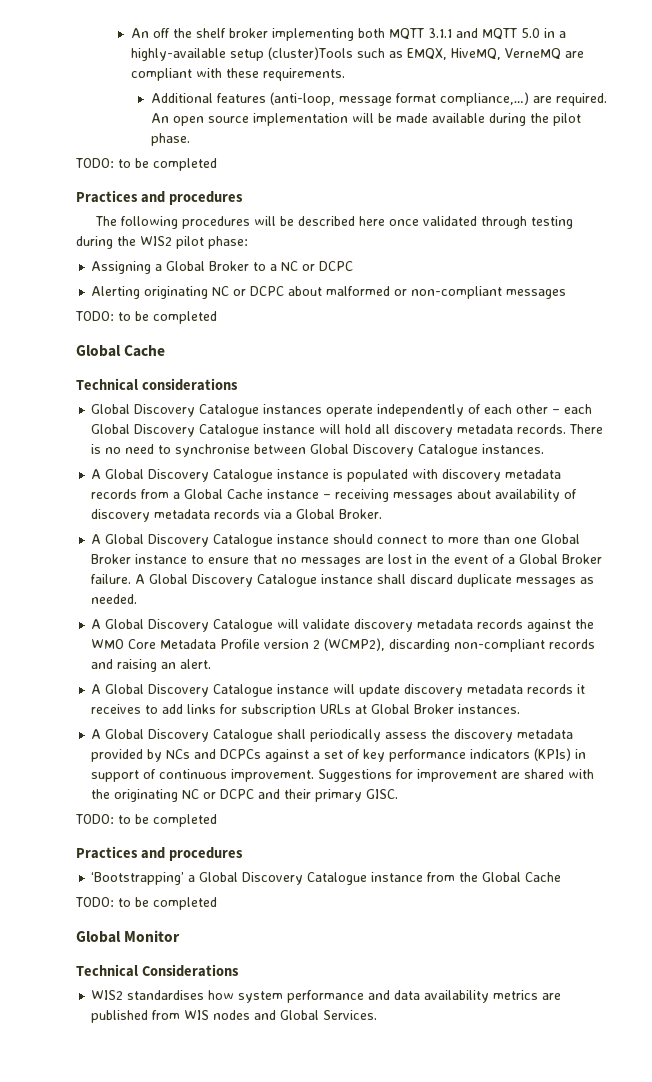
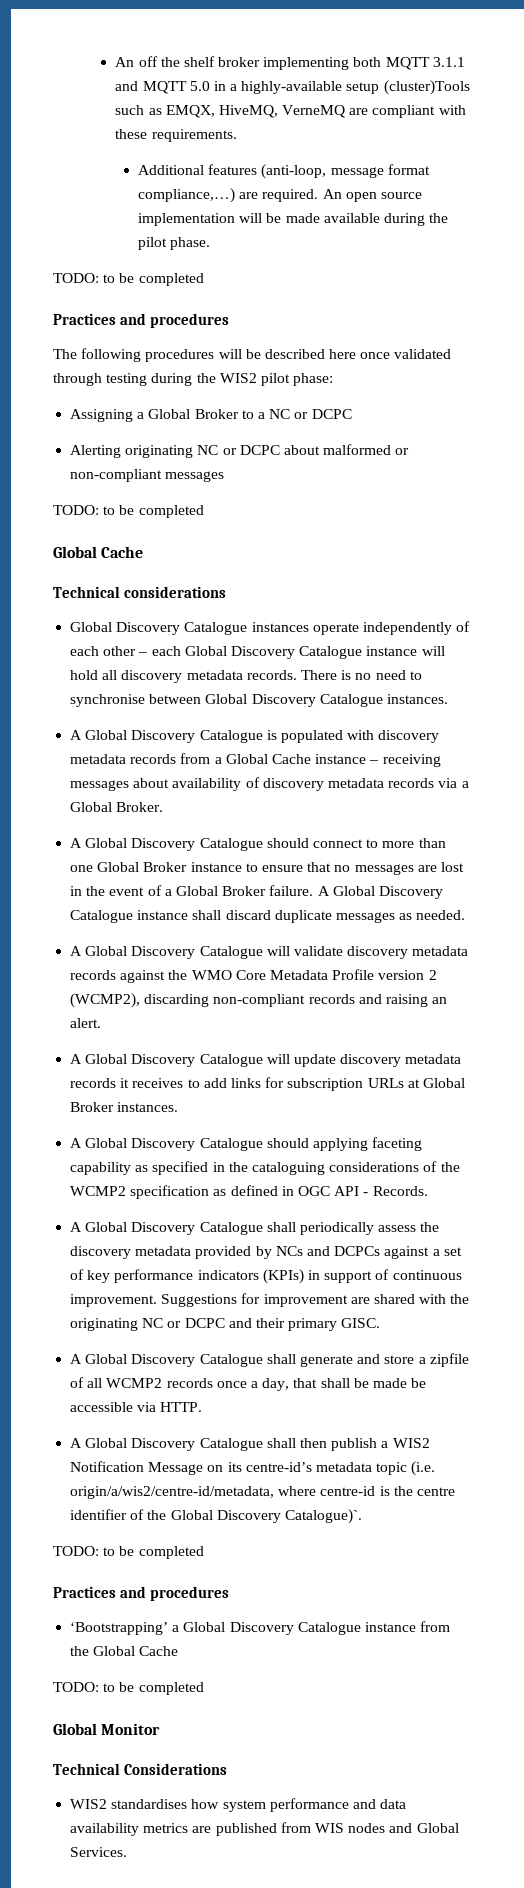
[277,469,330,479] instance -> (263, 736) none
[277,534,330,544] instance -> (263, 844) none
[277,684,330,694] instance -> (263, 1060) none
(521, 709) none -> [70,1137,423,1151] [70,1161,460,1175] [70,1185,428,1199] // A Global Discovery Catalogue should applying faceting capability as specified in the cataloguing considerations of the WCMP2 specification as defined in OGC API - Records.
(399, 794) none -> [70,1353,469,1367] [70,1377,427,1391] [70,1402,203,1412] [70,1438,430,1451] [70,1461,436,1476] [70,1486,455,1499] [70,1509,362,1524] // A Global Discovery Catalogue shall generate and store a zipfile of all WCMP2 records once a day, that shall be made be accessible via HTTP. // A Global Discovery Catalogue shall then publish a WIS2 Notification Message on its centre-id’s metadata topic (i.e. origin/a/wis2/centre-id/metadata, where centre-id is the centre identifier of the Global Discovery Catalogue)`.

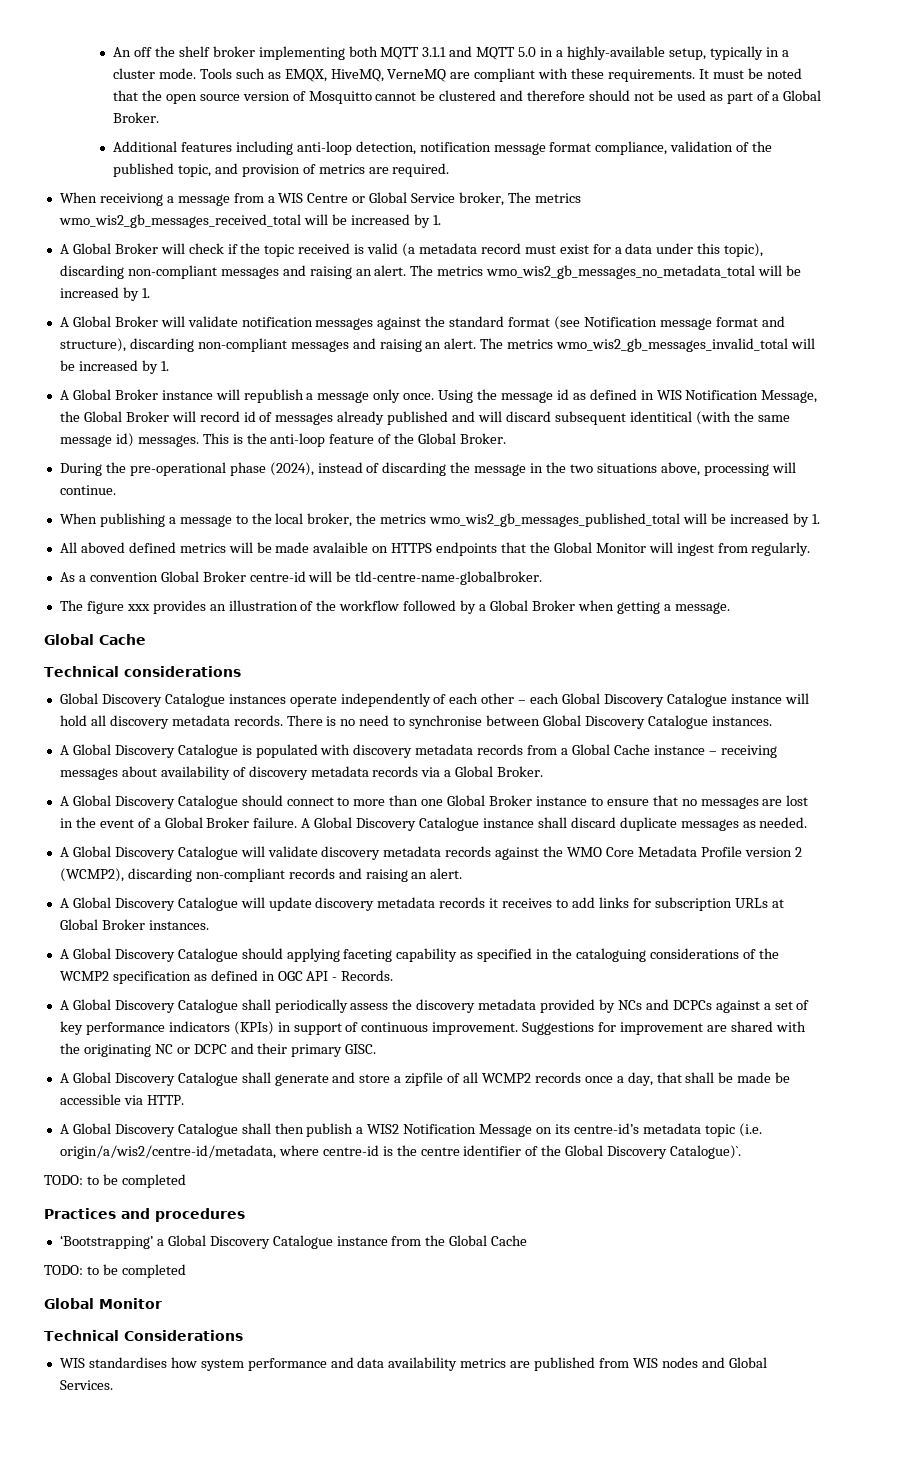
[346,80,470,95] setup (cluster)Tools -> [668,46,789,60] [113,68,232,79] setup, typically in a cluster mode. Tools
[137,164,430,179] [137,188,422,203] [137,213,449,226] [137,237,211,250] [53,273,204,286] [53,313,230,328] [53,348,452,362] [53,373,334,386] [70,409,352,422] [70,444,410,458] [70,469,225,482] [53,505,204,518] // Additional features (anti-loop, message format compliance,…) are required. An open source implementation will be made available during the pilot phase. // TODO: to be completed // Practices and procedures // The following procedures will be described here once validated through testing during the WIS2 pilot phase: // Assigning a Global Broker to a NC or DCPC // Alerting originating NC or DCPC about malformed or non-compliant messages // TODO: to be completed -> [698,68,802,79] [113,90,822,104] [113,112,160,123] [113,141,773,155] [113,163,450,177] [59,192,581,206] [58,214,441,228] [59,243,764,257] [59,265,802,279] [59,287,150,301] [59,316,785,330] [59,338,816,352] [59,360,169,374] [59,389,818,403] [59,411,790,425] [59,433,507,447] [59,462,796,476] [59,485,116,495] [59,513,820,527] [59,542,811,556] [59,571,543,585] [59,600,730,614] It must be noted that the open source version of Mosquitto cannot be clustered and therefore should not be used as part of a Global Broker. // Additional features including anti-loop detection, notification message format compliance, validation of the published topic, and provision of metrics are required. // When receiviong a message from a WIS Centre or Global Service broker, The metrics wmo_wis2_gb_messages_received_total will be increased by 1. // A Global Broker will check if the topic received is valid (a metadata record must exist for a data under this topic), discarding non-compliant messages and raising an alert. The metrics wmo_wis2_gb_messages_no_metadata_total will be increased by 1. // A Global Broker will validate notification messages against the standard format (see Notification message format and structure), discarding non-compliant messages and raising an alert. The metrics wmo_wis2_gb_messages_invalid_total will be increased by 1. // A Global Broker instance will republish a message only once. Using the message id as defined in WIS Notification Message, the Global Broker will record id of messages already published and will discard subsequent identitical (with the same message id) messages. This is the anti-loop feature of the Global Broker. // During the pre-operational phase (2024), instead of discarding the message in the two situations above, processing will continue. // When publishing a message to the local broker, the metrics wmo_wis2_gb_messages_published_total will be increased by 1. // All aboved defined metrics will be made avalaible on HTTPS endpoints that the Global Monitor will ingest from regularly. // As a convention Global Broker centre-id will be tld-centre-name-globalbroker. // The figure xxx provides an illustration of the workflow followed by a Global Broker when getting a message.
[70,1799,108,1809] WIS2 -> [59,1358,85,1368] WIS

